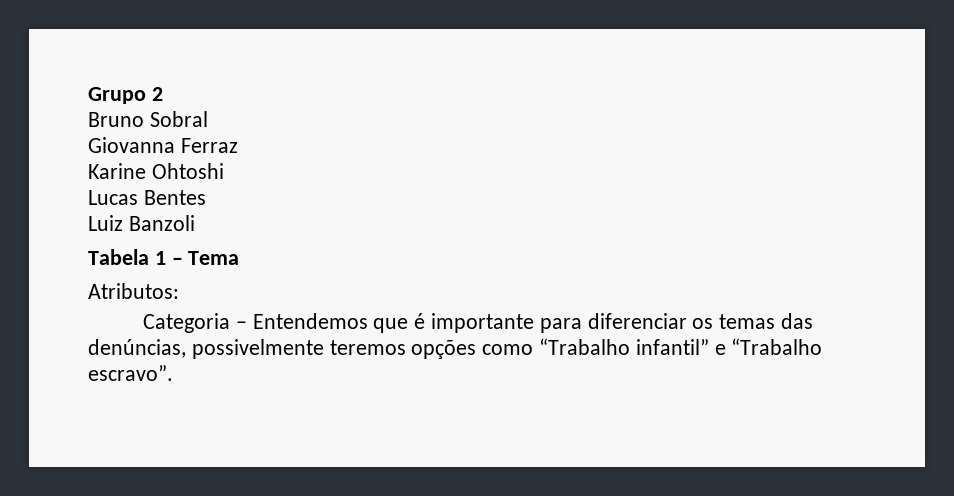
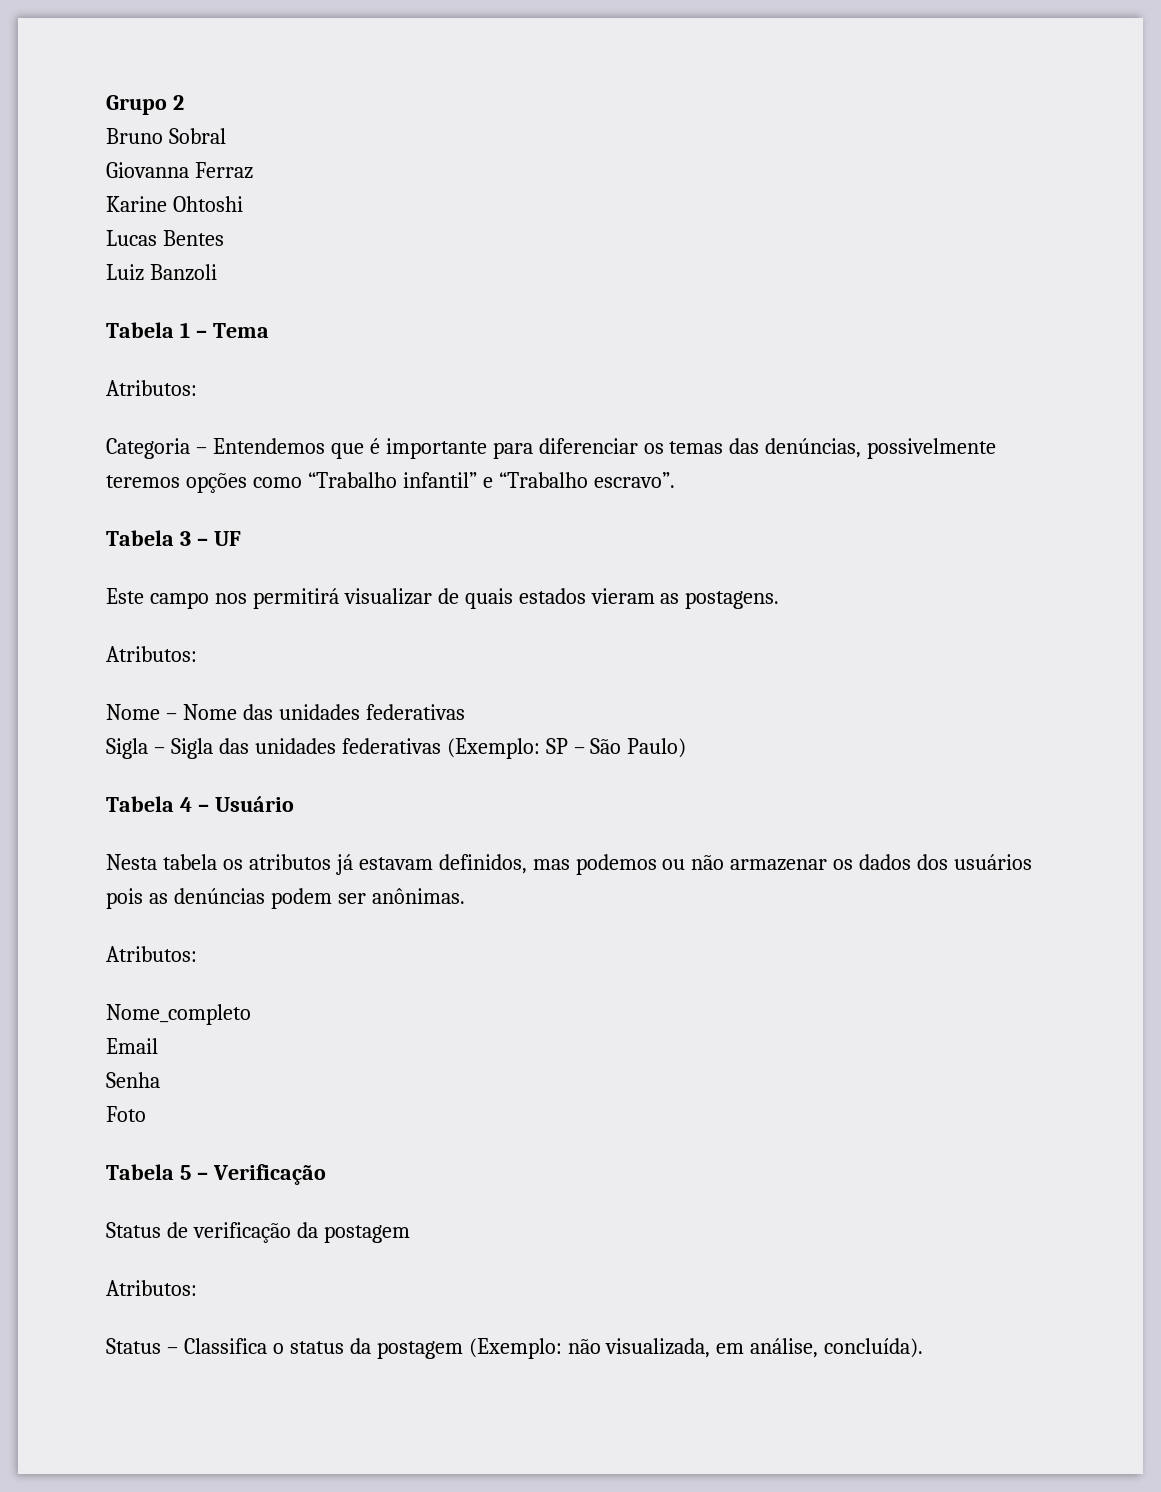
(173, 373) none -> [106,530,241,546] [106,588,780,609] [106,646,197,662] [106,704,465,720] [106,738,687,759] [106,796,294,812] [106,854,1033,875] [106,888,465,909] [106,946,197,962] [106,1004,251,1025] [106,1038,158,1054] [106,1072,160,1088] [106,1106,146,1122] [106,1164,326,1185] [106,1222,410,1243] [106,1280,197,1296] [106,1338,924,1359] // Tabela 3 – UF // Este campo nos permitirá visualizar de quais estados vieram as postagens. // Atributos: // Nome – Nome das unidades federativas // Sigla – Sigla das unidades federativas (Exemplo: SP – São Paulo) // Tabela 4 – Usuário // Nesta tabela os atributos já estavam definidos, mas podemos ou não armazenar os dados dos usuários pois as denúncias podem ser anônimas. // Atributos: // Nome_completo // Email // Senha // Foto // Tabela 5 – Verificação // Status de verificação da postagem // Atributos: // Status – Classifica o status da postagem (Exemplo: não visualizada, em análise, concluída).

